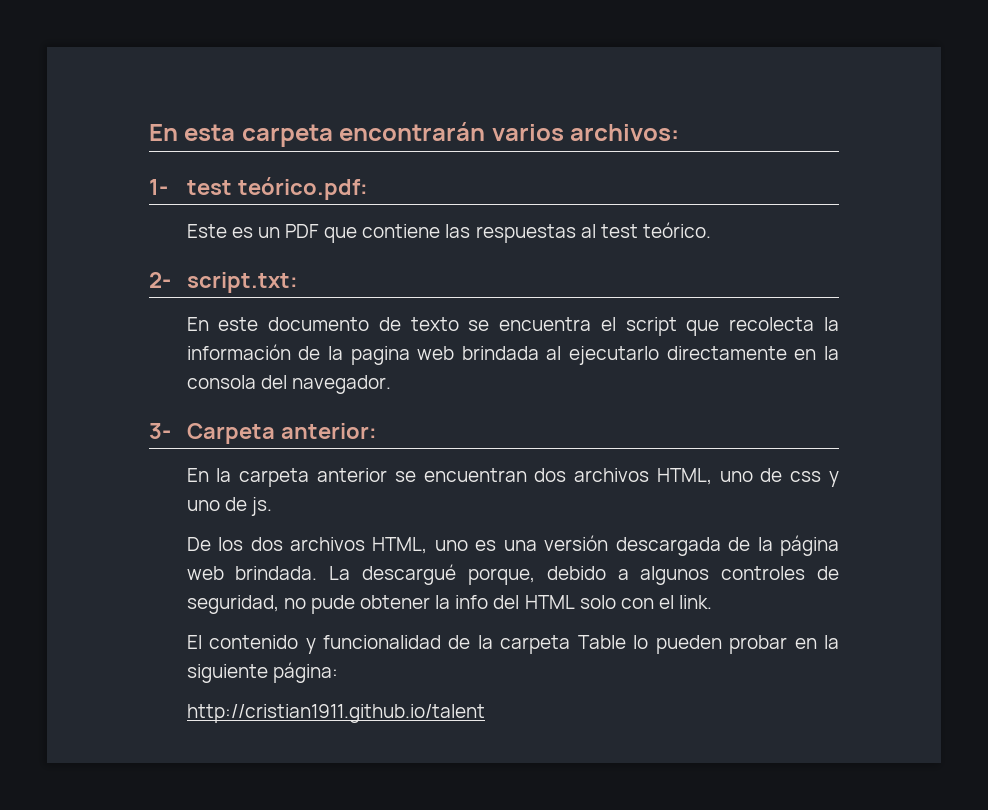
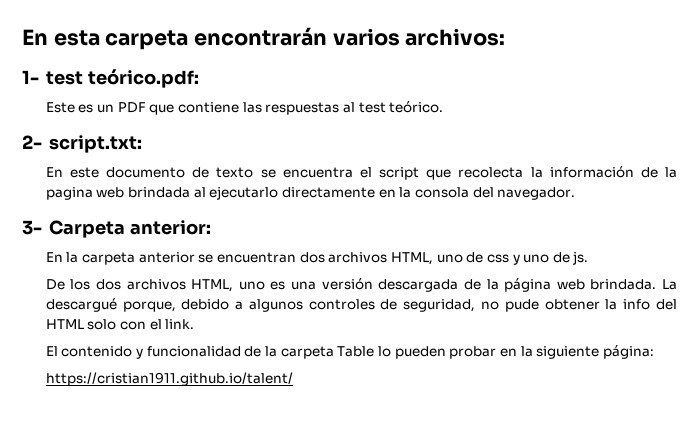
[186,704,485,723] http://cristian1911.github.io/talent -> [45,372,293,386] https://cristian1911.github.io/talent/

